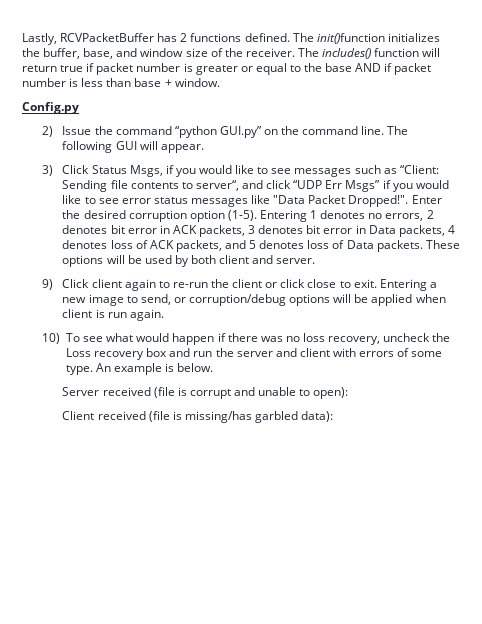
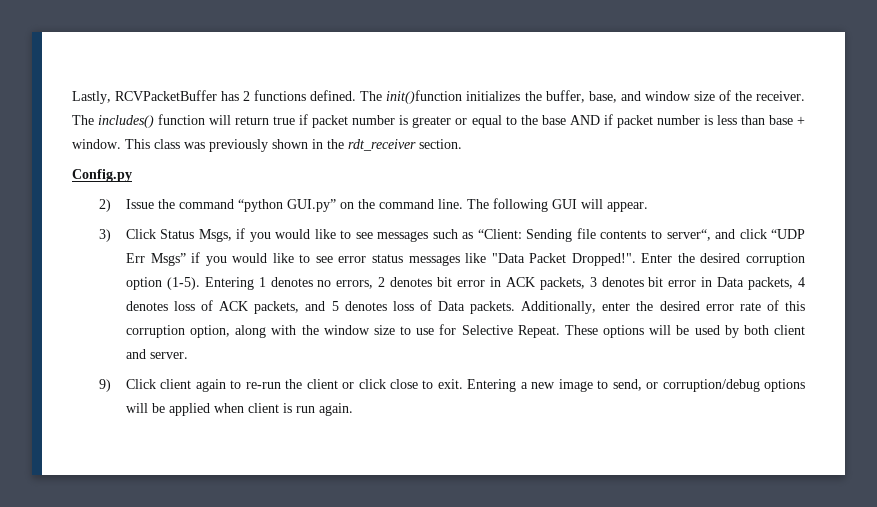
(220, 82) none -> [125,139,462,152] This class was previously shown in the rdt_receiver section.
(423, 246) none -> [521,300,805,314] [125,324,560,338] Additionally, enter the desired error rate of this corruption option, along with the window size to use for Selective Repeat.
[42,333,451,345] [65,348,443,360] [65,363,214,375] [62,387,349,399] [62,411,334,423] // 10) To see what would happen if there was no loss recovery, uncheck the Loss recovery box and run the server and client with errors of some type. An example is below. // Server received (file is corrupt and unable to open): // Client received (file is missing/has garbled data): -> (353, 409) none

